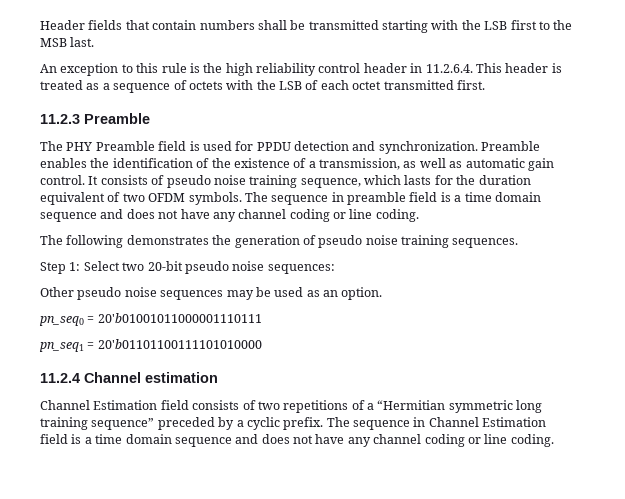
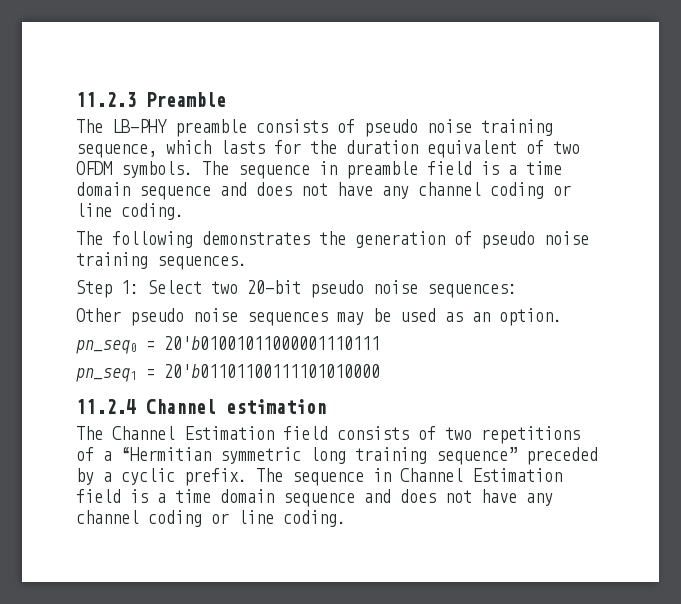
[40,20,573,33] [40,37,95,47] [40,63,562,76] [40,80,485,93] [40,113,150,124] [40,141,541,154] [40,158,554,171] [40,175,99,185] Header fields that contain numbers shall be transmitted starting with the LSB first to the MSB last. // An exception to this rule is the high reliability control header in 11.2.6.4. This header is treated as a sequence of octets with the LSB of each octet transmitted first. // 11.2.3 Preamble // The PHY Preamble field is used for PPDU detection and synchronization. Preamble enables the identification of the existence of a transmission, as well as automatic gain control. It -> [76,92,226,107] [76,119,247,137] 11.2.3 Preamble // The LB-PHY preamble
(218, 377) none -> [76,426,103,440] The

